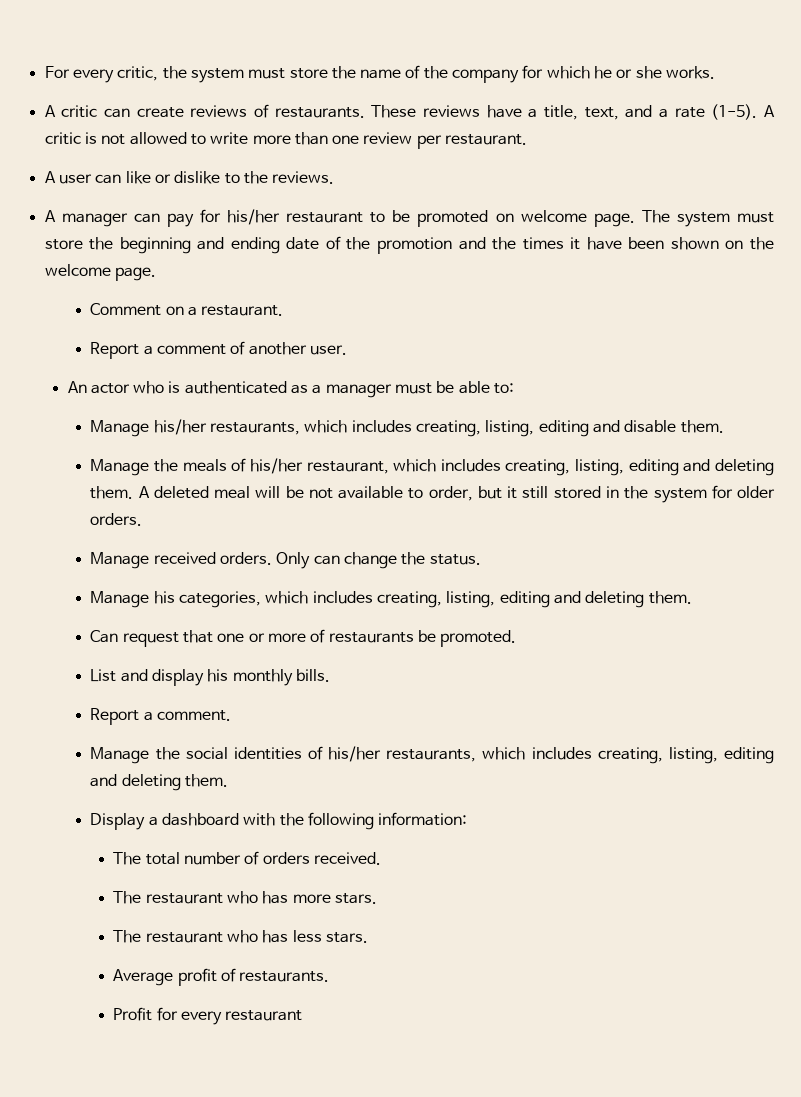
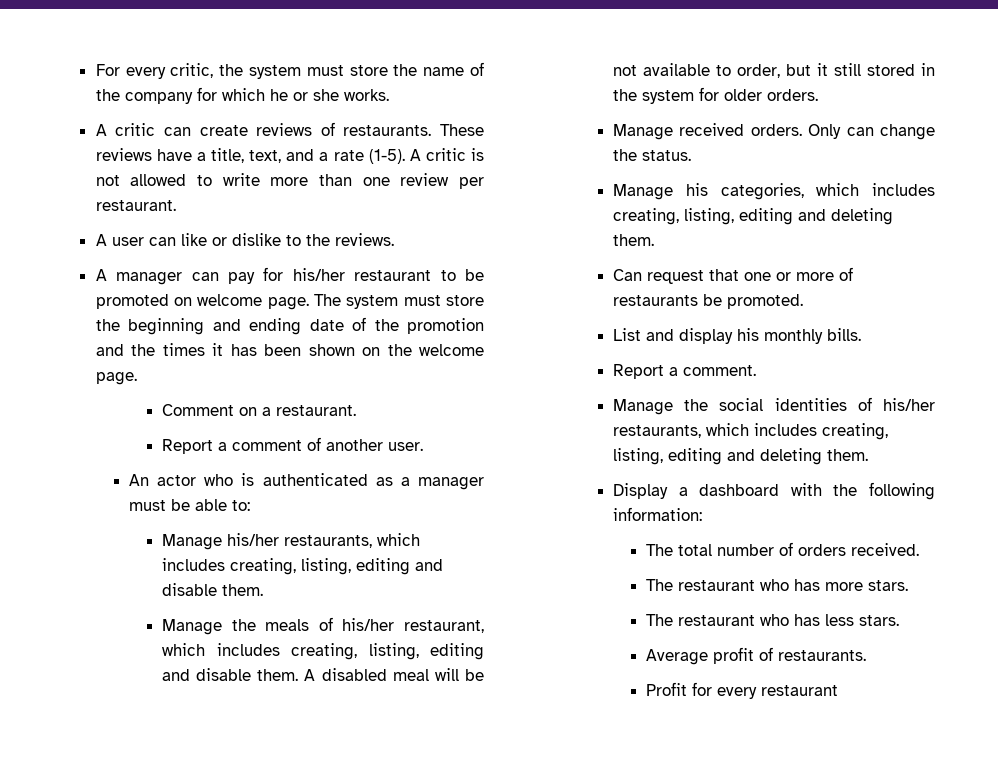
[586,237,622,250] have -> [230,344,257,356] has
[715,459,774,476] deleting -> [196,668,252,681] disable
[153,486,209,499] deleted -> [321,668,387,681] disabled

